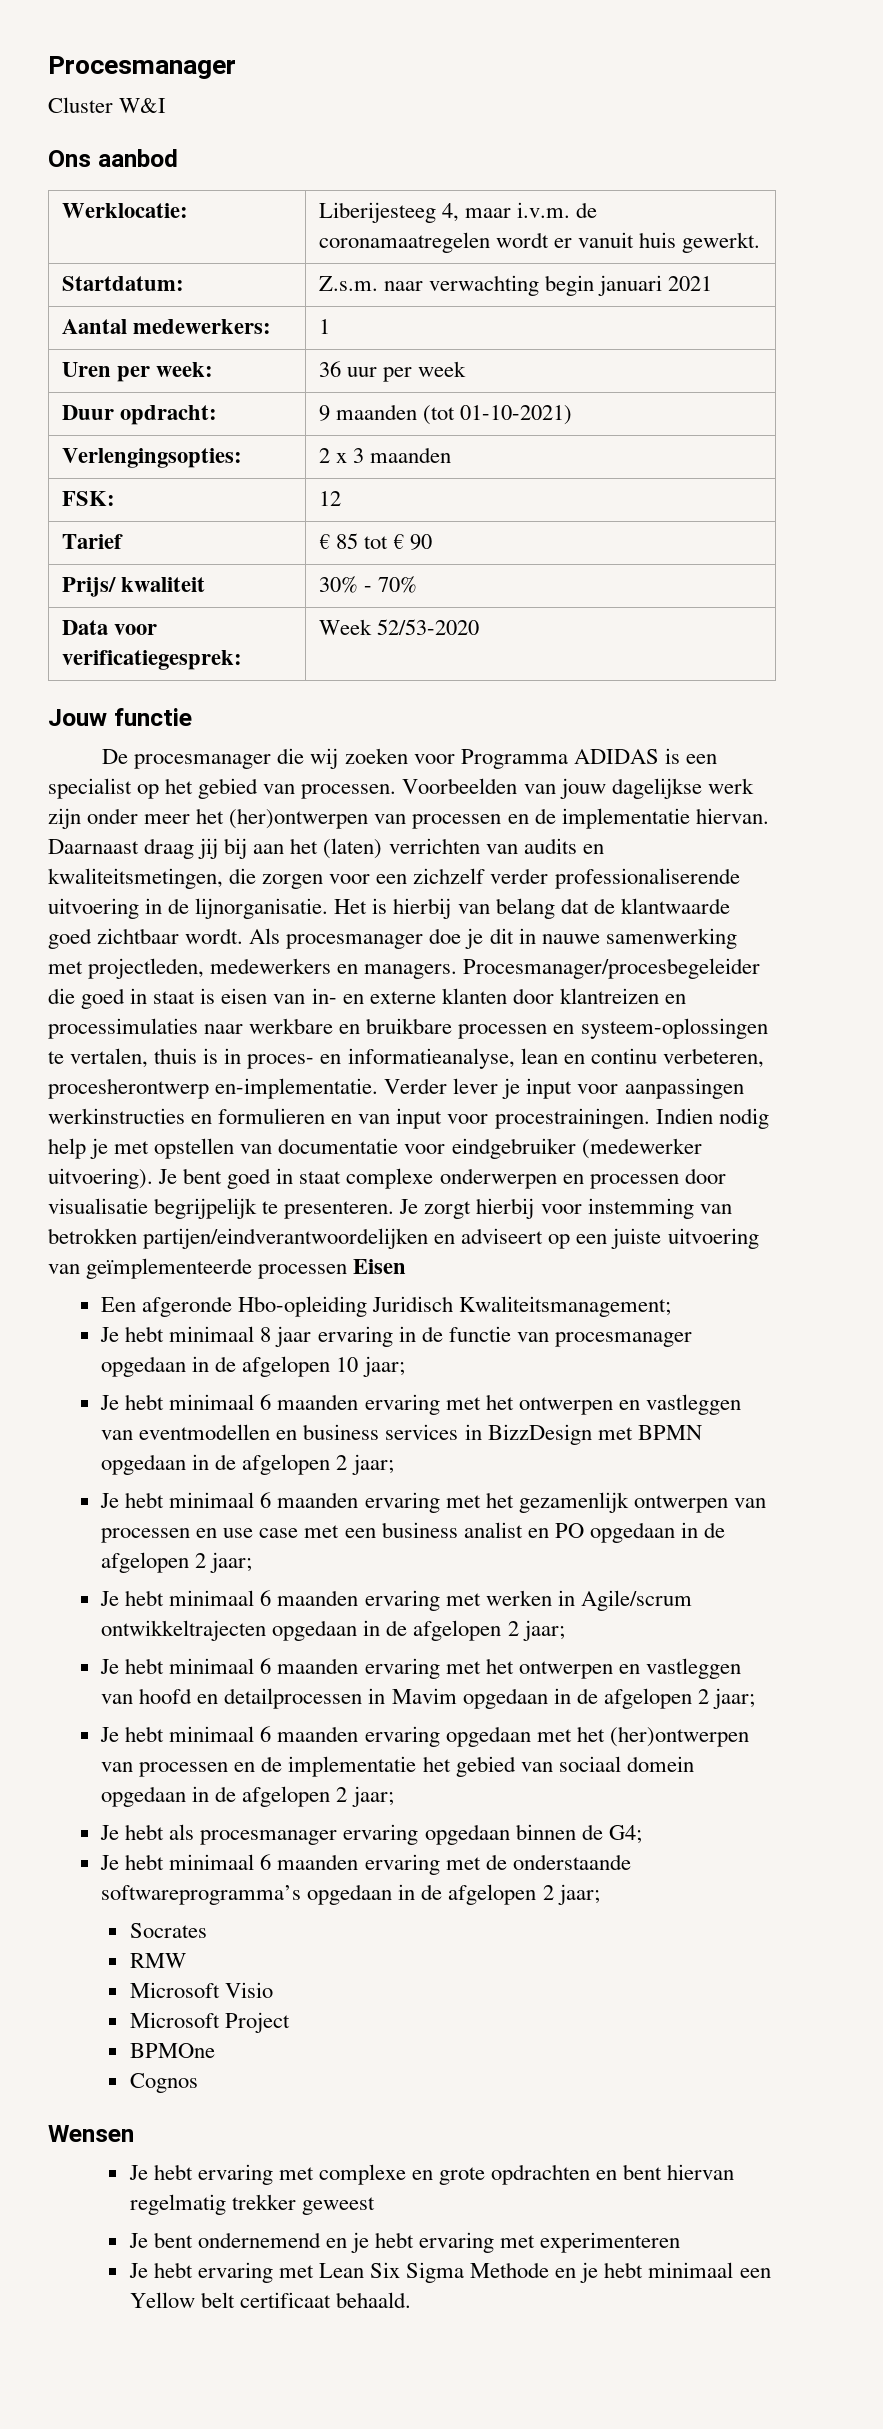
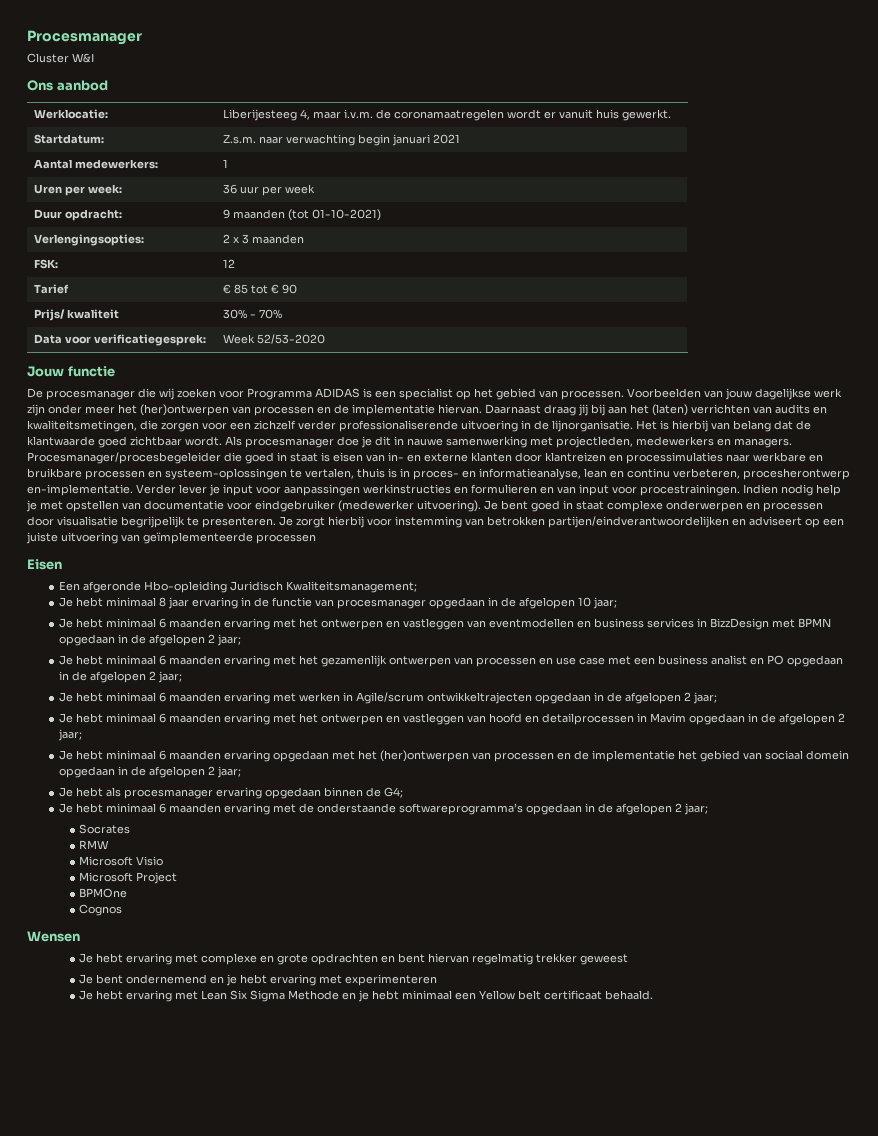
(348, 1271) none -> (316, 539) //

